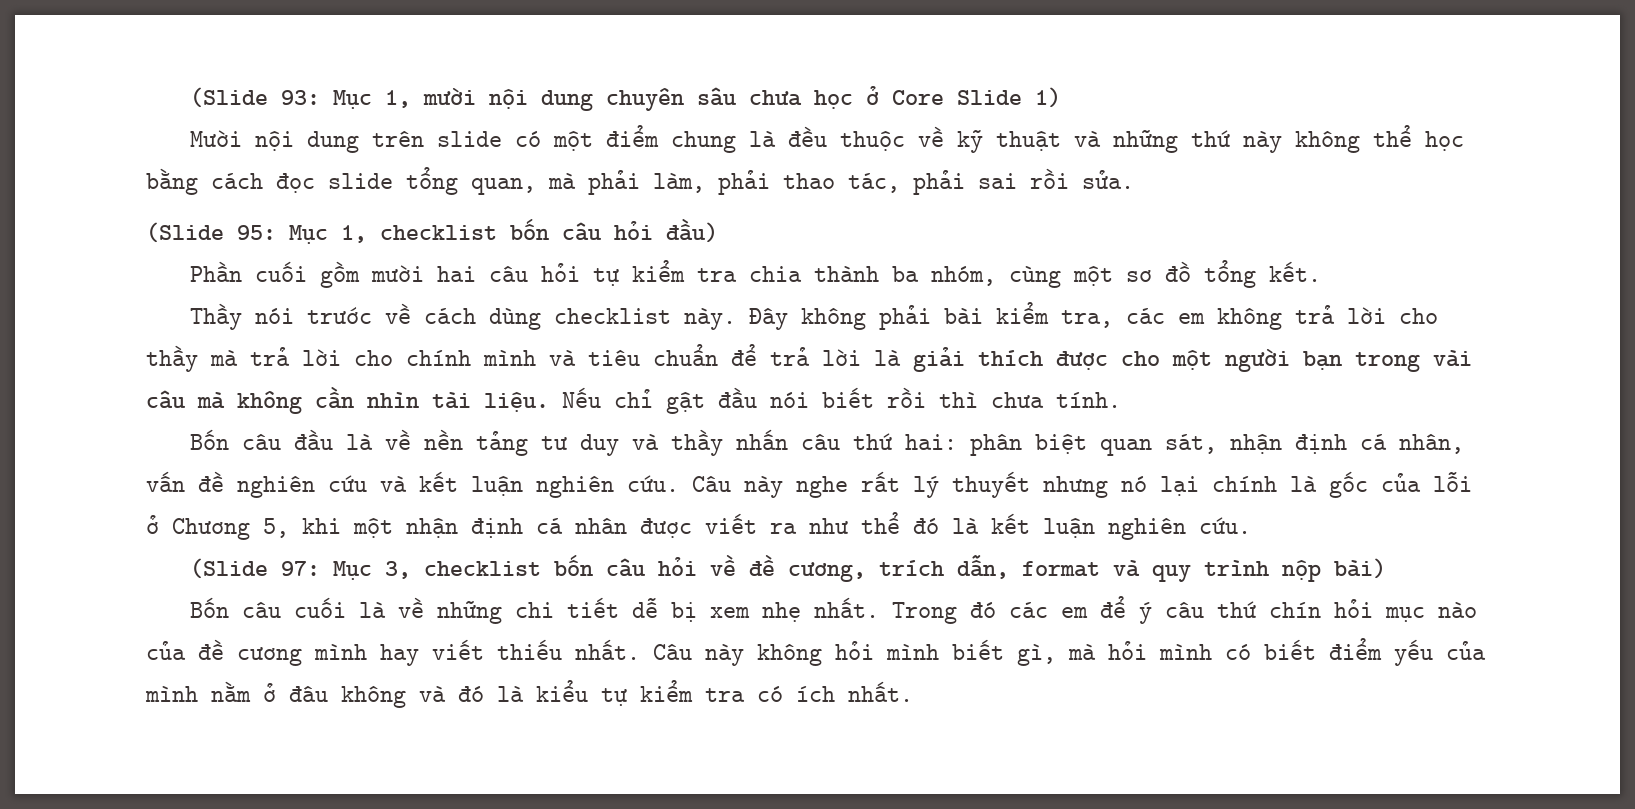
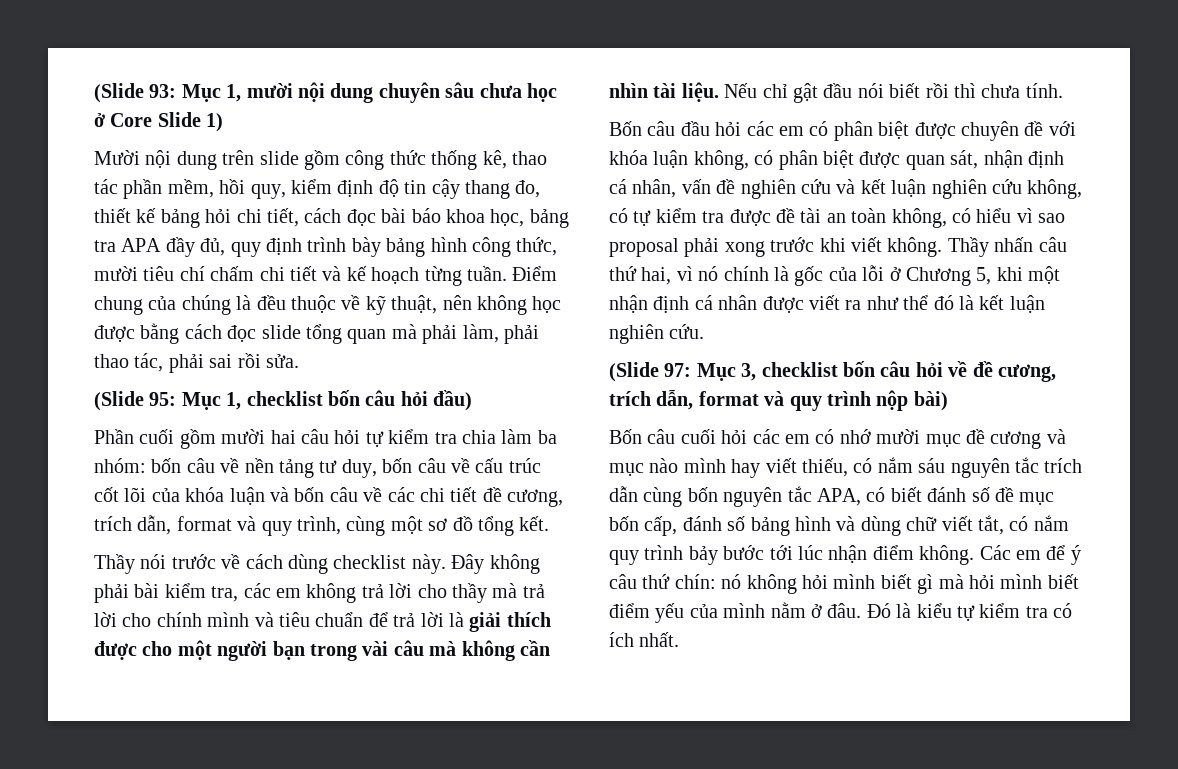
[515,125,737,153] có một điểm chung -> [304,150,547,170] [94,179,541,199] [94,208,569,228] [94,237,558,257] [94,266,558,286] [94,295,231,315] gồm công thức thống kê, thao tác phần mềm, hồi quy, kiểm định độ tin cậy thang đo, thiết kế bảng hỏi chi tiết, cách đọc bài báo khoa học, bảng tra APA đầy đủ, quy định trình bày bảng hình công thức, mười tiêu chí chấm chi tiết và kế hoạch từng tuần. Điểm chung của chúng
[996,125,1465,153] thuật và những thứ này không thể học -> [391,295,562,315] [94,325,135,342] thuật, nên không học được
[471,178,536,195] quan, -> [347,329,387,344] quan
[814,266,997,286] thành ba nhóm, -> [501,429,557,444] [94,458,541,478] [94,487,564,507] [94,515,341,536] làm ba nhóm: bốn câu về nền tảng tư duy, bốn câu về cấu trúc cốt lõi của khóa luận và bốn câu về các chi tiết đề cương, trích dẫn, format và quy trình,
[346,429,1088,456] là về nền tảng tư duy và thầy nhấn câu thứ hai: phân biệt -> [715,121,1076,141] [609,150,901,170] hỏi các em có phân biệt được chuyên đề với khóa luận không, có phân biệt được
[627,471,1199,498] cứu. Câu này nghe rất lý thuyết nhưng nó lại -> [992,179,1083,199] [609,208,1066,228] [609,237,1067,257] [609,266,719,285] cứu không, có tự kiểm tra được đề tài an toàn không, có hiểu vì sao proposal phải xong trước khi viết không. Thầy nhấn câu thứ hai, vì nó
[359,596,1478,624] [146,639,744,666] là về những chi tiết dễ bị xem nhẹ nhất. Trong đó các em để ý câu thứ chín hỏi mục nào của đề cương mình hay viết thiếu nhất. Câu này -> [721,429,1066,449] [609,457,1083,478] [609,486,1055,507] [609,515,1069,536] [609,545,1081,565] [609,574,742,589] hỏi các em có nhớ mười mục đề cương và mục nào mình hay viết thiếu, có nắm sáu nguyên tắc trích dẫn cùng bốn nguyên tắc APA, có biết đánh số đề mục bốn cấp, đánh số bảng hình và dùng chữ viết tắt, có nắm quy trình bảy bước tới lúc nhận điểm không. Các em để ý câu thứ chín: nó
[1017,644,1056,666] gì, -> [917,574,934,594] gì
[1225,644,1251,660] có -> (1043, 581) none
[289,685,484,708] đâu không và đó -> [827,603,891,618] đâu. Đó

